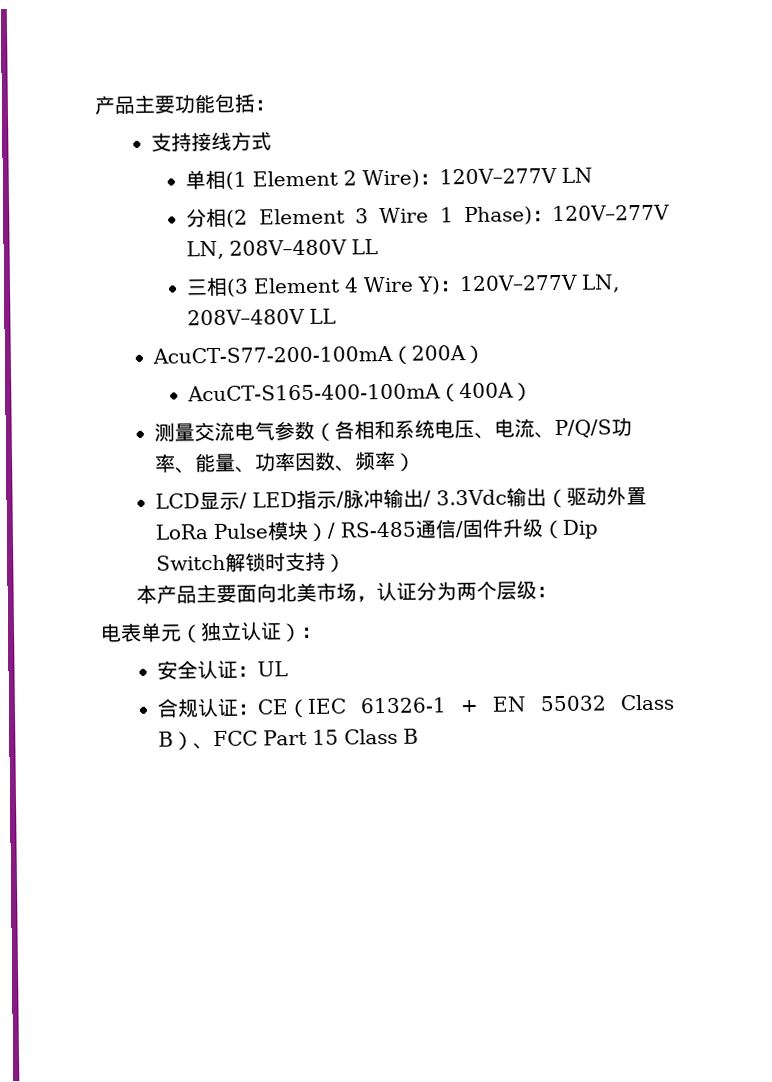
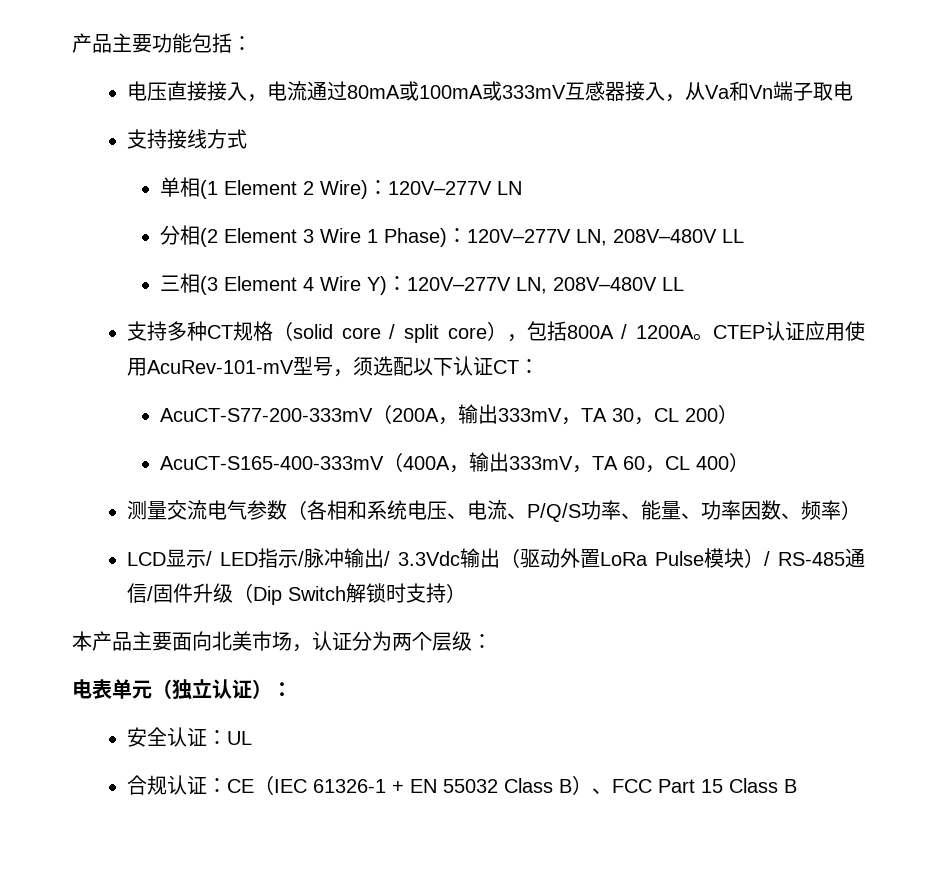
(275, 105) none -> [126,81,853,102] // 电压直接接入，电流通过80mA或100mA或333mV互感器接入，从Va和Vn端子取电
[152,344,486,365] [187,382,515,403] AcuCT-S77-200-100mA（200A） // AcuCT-S165-400-100mA（400A -> [126,321,865,343] [126,356,539,377] [159,404,738,425] [159,452,729,473] 支持多种CT规格（solid core / split core），包括800A / 1200A。CTEP认证应用使用AcuRev-101-mV型号，须选配以下认证CT： // AcuCT-S77-200-333mV（200A，输出333mV，TA 30，CL 200） // AcuCT-S165-400-333mV（400A，输出333mV，TA 60，CL 400

